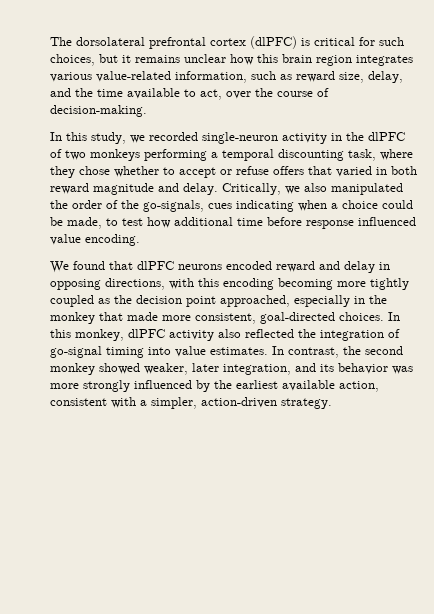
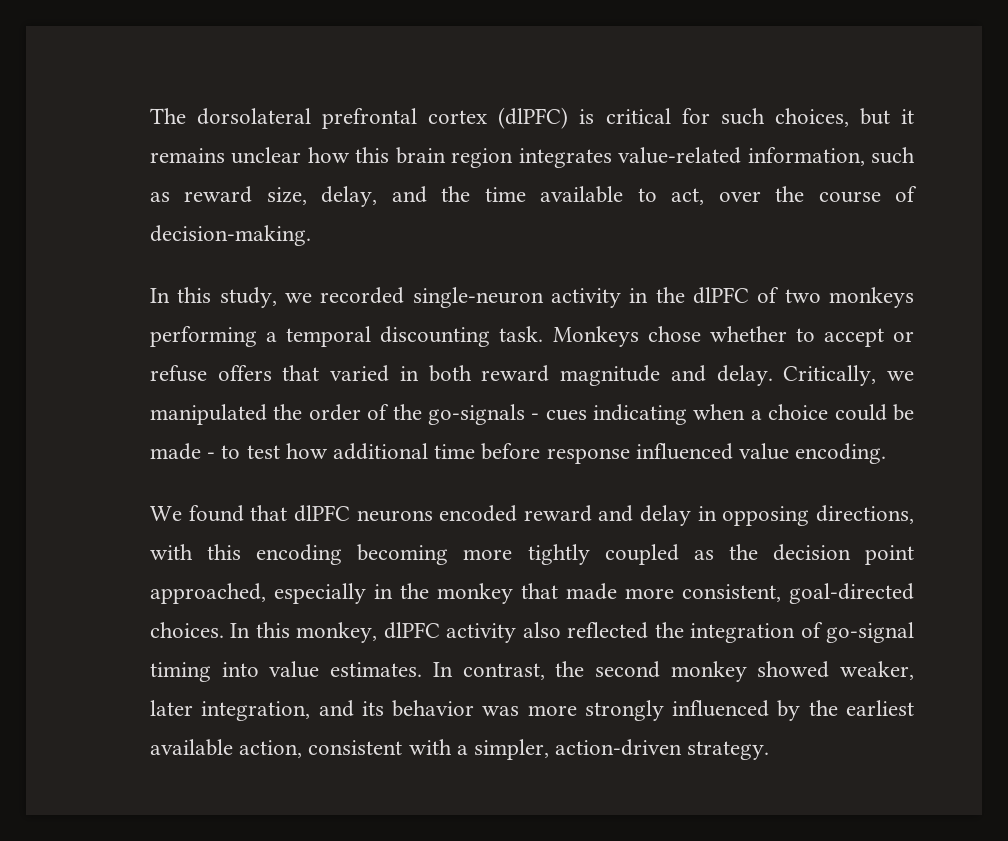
[50,72,92,82] various -> (612, 158) none
[348,149,413,161] [50,166,75,178] task, where they -> [499,326,639,347] task. Monkeys
[304,183,327,192] also -> (915, 376) none
[143,200,204,212] go-signals, -> [427,404,540,425] go-signals -
[67,217,102,229] made, -> [150,443,216,460] made -

